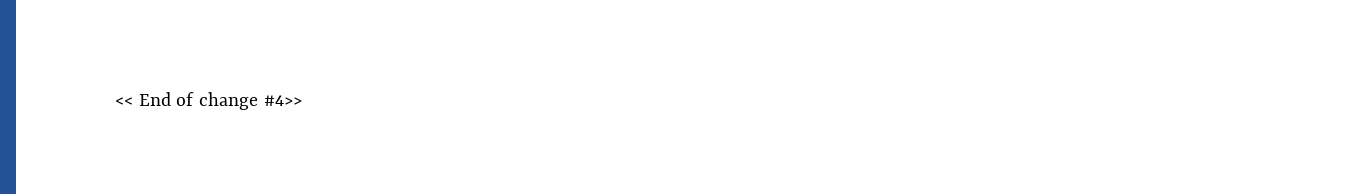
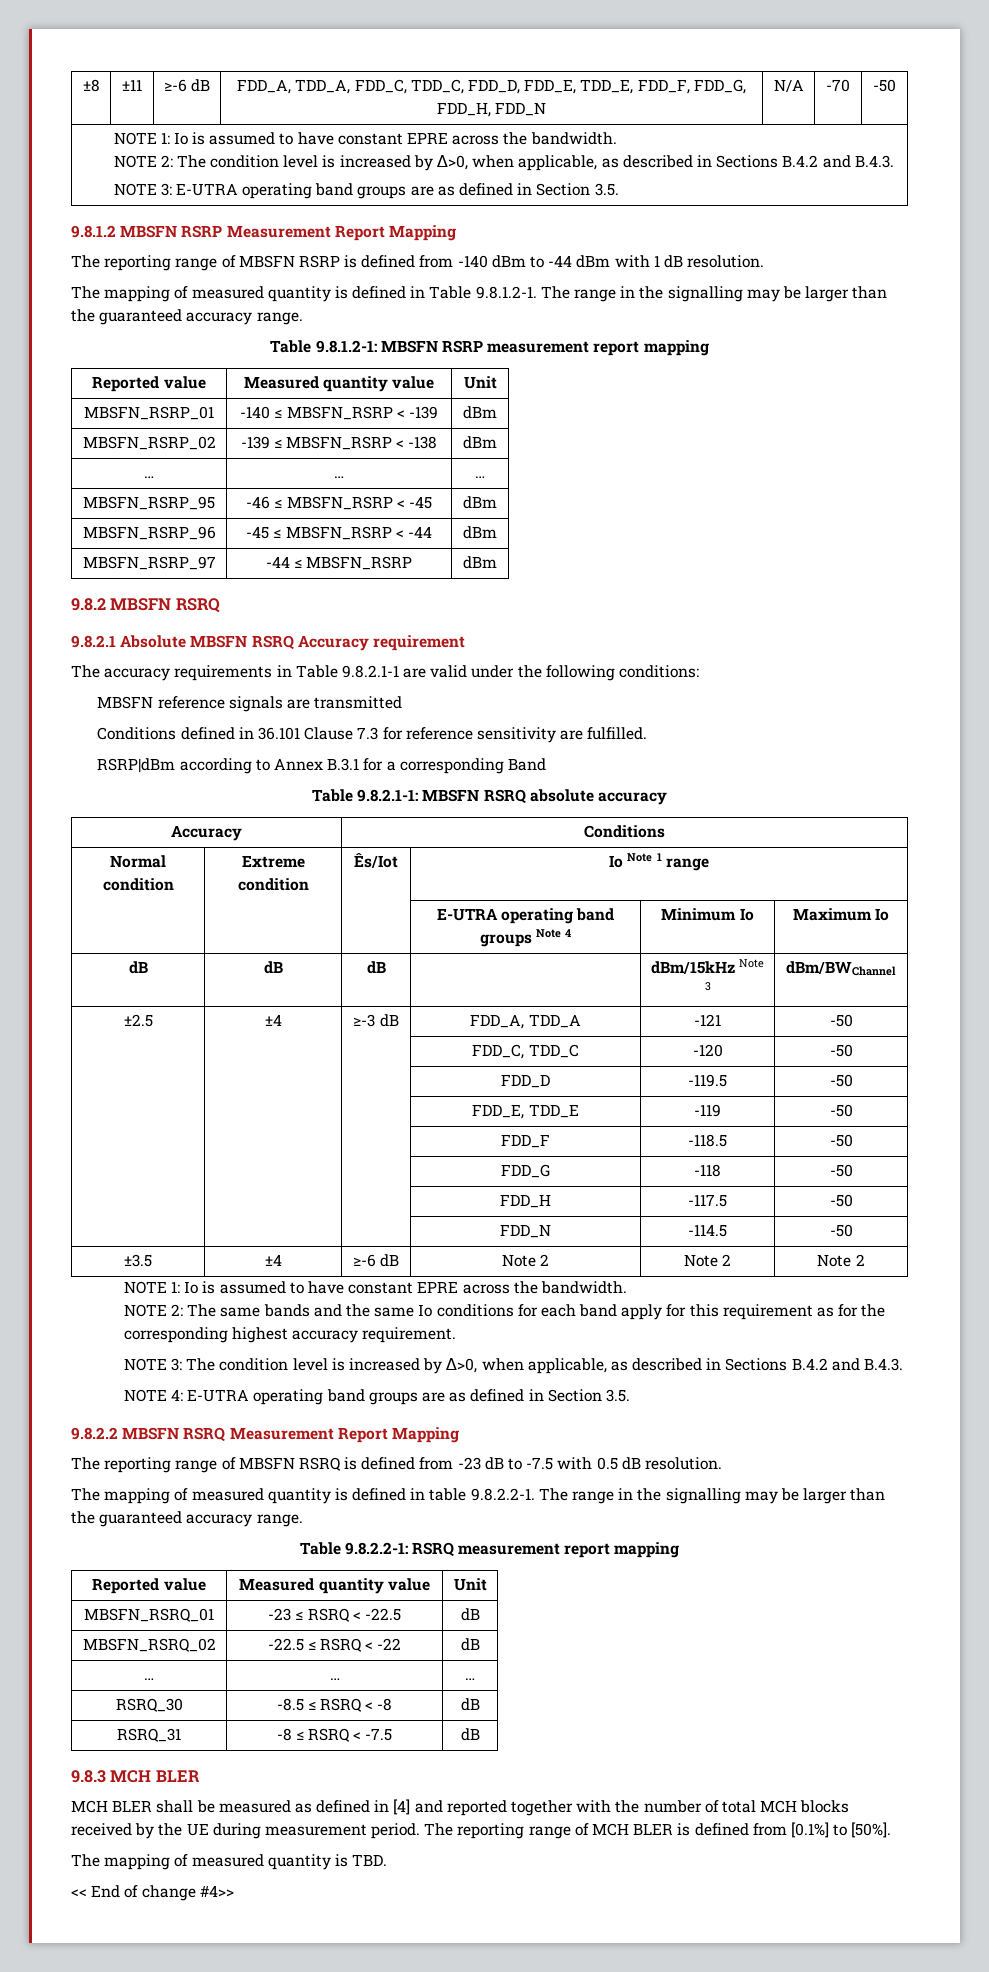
(115, 101) none -> [82,79,100,92] [122,79,142,91] [163,79,211,92] [237,79,746,94] [436,102,547,117] [773,79,804,92] [826,79,850,92] [873,79,896,92] [113,132,617,145] [113,155,894,171] [113,183,619,199] [71,225,456,241] [71,255,765,271] [71,286,888,302] [71,309,303,325] [270,340,709,356] [92,376,206,392] [243,376,435,392] [463,376,497,389] [84,406,214,420] [240,406,438,420] [463,406,497,419] [82,436,216,450] [240,436,438,450] [463,436,497,449] [144,476,154,478] [334,476,344,478] [475,476,485,478] [83,496,215,510] [246,496,432,510] [463,496,497,509] [82,526,216,540] [246,526,432,540] [463,526,497,539] [82,556,216,570] [265,556,413,570] [463,556,497,569] [71,598,220,613] [71,635,465,651] [71,665,700,681] [97,696,403,712] [97,727,648,743] [97,758,546,774] [312,789,667,805] [171,825,242,841] [584,825,665,838] [110,855,166,868] [102,878,174,891] [241,855,305,868] [237,878,309,891] [354,853,398,868] [609,853,709,871] [436,908,615,924] [479,929,572,947] [661,908,754,921] [792,908,890,921] [128,961,148,974] [263,961,283,974] [366,961,386,974] [650,959,765,974] [704,982,711,991] [786,961,896,976] [123,1014,153,1027] [264,1014,282,1026] [353,1014,399,1027] [470,1014,581,1029] [694,1014,721,1026] [829,1014,853,1027] [472,1044,579,1059] [692,1044,723,1057] [829,1044,853,1057] [501,1074,550,1088] [688,1074,727,1087] [829,1074,853,1087] [472,1104,579,1119] [694,1104,721,1117] [829,1104,853,1117] [501,1134,550,1148] [688,1134,727,1147] [829,1134,853,1147] [501,1164,550,1178] [694,1164,721,1177] [829,1164,853,1177] [500,1194,551,1208] [688,1194,727,1207] [829,1194,853,1207] [500,1224,551,1238] [688,1224,727,1237] [829,1224,853,1237] [124,1254,152,1267] [264,1254,282,1266] [352,1254,400,1267] [501,1254,550,1267] [683,1254,732,1267] [817,1254,865,1267] [123,1281,627,1294] [123,1304,886,1320] [123,1327,457,1343] [123,1358,904,1374] [123,1389,630,1405] [71,1427,459,1443] [71,1457,722,1473] [71,1488,886,1504] [71,1511,303,1527] [299,1542,680,1558] [92,1578,206,1594] [239,1578,430,1594] [453,1578,487,1591] [84,1608,214,1622] [268,1608,401,1622] [460,1608,480,1621] [82,1638,216,1652] [267,1638,402,1652] [460,1638,480,1651] [144,1678,154,1680] [329,1678,340,1680] [465,1678,475,1680] [115,1698,183,1712] [276,1698,393,1712] [460,1698,480,1711] [117,1728,181,1742] [276,1728,393,1742] [460,1728,480,1741] [71,1770,200,1783] [71,1799,850,1816] [71,1822,892,1839] [71,1854,388,1870] ±8 | ±11 | ≥-6 dB | FDD_A, TDD_A, FDD_C, TDD_C, FDD_D, FDD_E, TDD_E, FDD_F, FDD_G, FDD_H, FDD_N | N/A | -70 | -50 // NOTE 1: Io is assumed to have constant EPRE across the bandwidth. // NOTE 2: The condition level is increased by ∆>0, when applicable, as described in Sections B.4.2 and B.4.3. // NOTE 3: E-UTRA operating band groups are as defined in Section 3.5. // 9.8.1.2 MBSFN RSRP Measurement Report Mapping // The reporting range of MBSFN RSRP is defined from -140 dBm to -44 dBm with 1 dB resolution. // The mapping of measured quantity is defined in Table 9.8.1.2-1. The range in the signalling may be larger than the guaranteed accuracy range. // Table 9.8.1.2-1: MBSFN RSRP measurement report mapping // Reported value | Measured quantity value | Unit // MBSFN_RSRP_01 | -140 ≤ MBSFN_RSRP < -139 | dBm // MBSFN_RSRP_02 | -139 ≤ MBSFN_RSRP < -138 | dBm // … | … | … // MBSFN_RSRP_95 | -46 ≤ MBSFN_RSRP < -45 | dBm // MBSFN_RSRP_96 | -45 ≤ MBSFN_RSRP < -44 | dBm // MBSFN_RSRP_97 | -44 ≤ MBSFN_RSRP | dBm // 9.8.2 MBSFN RSRQ // 9.8.2.1 Absolute MBSFN RSRQ Accuracy requirement // The accuracy requirements in Table 9.8.2.1-1 are valid under the following conditions: // MBSFN reference signals are transmitted // Conditions defined in 36.101 Clause 7.3 for reference sensitivity are fulfilled. // RSRP|dBm according to Annex B.3.1 for a corresponding Band // Table 9.8.2.1-1: MBSFN RSRQ absolute accuracy // Accuracy | Conditions // Normal condition | Extreme condition | Ês/Iot | Io Note 1 range // | | | E-UTRA operating band groups Note 4 | Minimum Io | Maximum Io // dB | dB | dB | | dBm/15kHz Note 3 | dBm/BWChannel // ±2.5 | ±4 | ≥-3 dB | FDD_A, TDD_A | -121 | -50 // | | | FDD_C, TDD_C | -120 | -50 // | | | FDD_D | -119.5 | -50 // | | | FDD_E, TDD_E | -119 | -50 // | | | FDD_F | -118.5 | -50 // | | | FDD_G | -118 | -50 // | | | FDD_H | -117.5 | -50 // | | | FDD_N | -114.5 | -50 // ±3.5 | ±4 | ≥-6 dB | Note 2 | Note 2 | Note 2 // NOTE 1: Io is assumed to have constant EPRE across the bandwidth. // NOTE 2: The same bands and the same Io conditions for each band apply for this requirement as for the corresponding highest accuracy requirement. // NOTE 3: The condition level is increased by ∆>0, when applicable, as described in Sections B.4.2 and B.4.3. // NOTE 4: E-UTRA operating band groups are as defined in Section 3.5. // 9.8.2.2 MBSFN RSRQ Measurement Report Mapping // The reporting range of MBSFN RSRQ is defined from -23 dB to -7.5 with 0.5 dB resolution. // The mapping of measured quantity is defined in table 9.8.2.2-1. The range in the signalling may be larger than the guaranteed accuracy range. // Table 9.8.2.2-1: RSRQ measurement report mapping // Reported value | Measured quantity value | Unit // MBSFN_RSRQ_01 | -23 ≤ RSRQ < -22.5 | dB // MBSFN_RSRQ_02 | -22.5 ≤ RSRQ < -22 | dB // … | … | … // RSRQ_30 | -8.5 ≤ RSRQ < -8 | dB // RSRQ_31 | -8 ≤ RSRQ < -7.5 | dB // 9.8.3 MCH BLER // MCH BLER shall be measured as defined in [4] and reported together with the number of total MCH blocks received by the UE during measurement period. The reporting range of MCH BLER is defined from [0.1%] to [50%]. // The mapping of measured quantity is TBD. //

